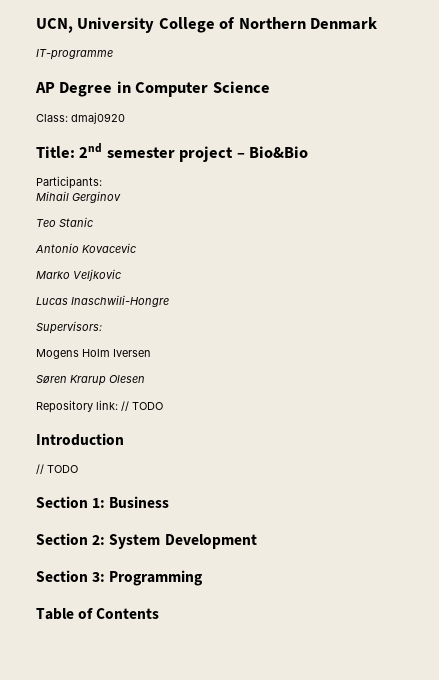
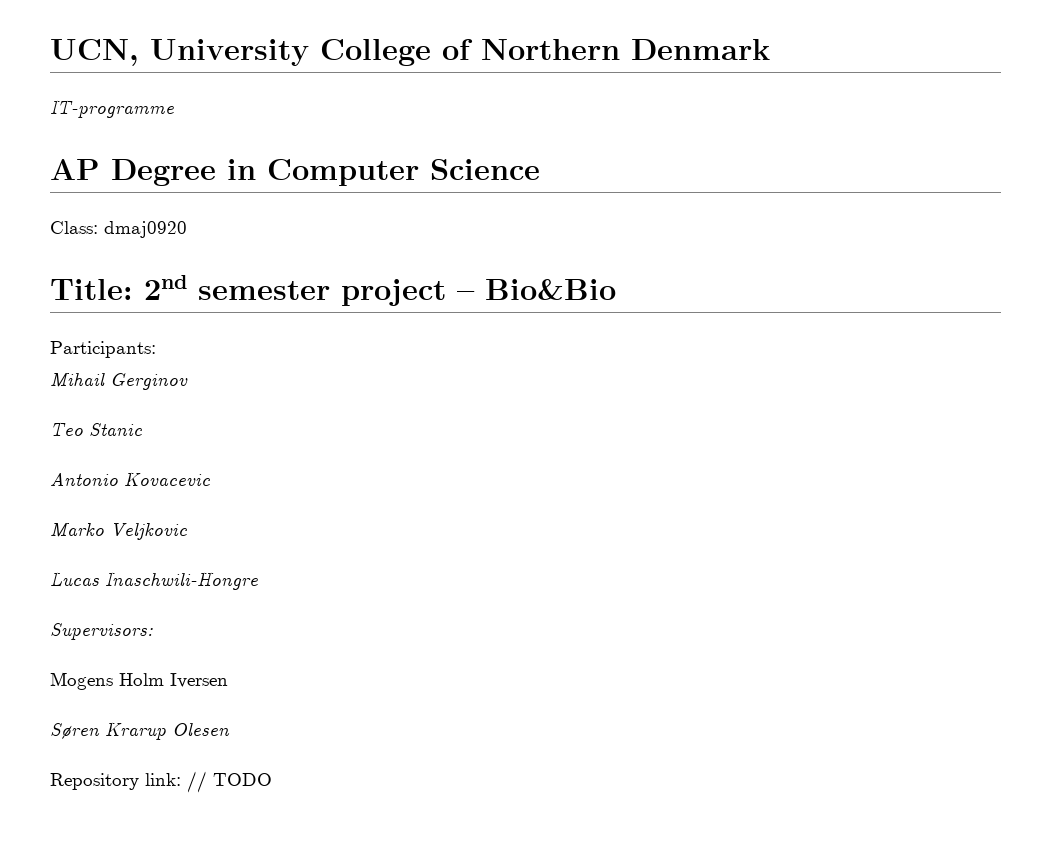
[36,433,124,446] [36,464,78,474] [36,496,170,508] [36,533,257,549] [36,570,204,586] [36,608,160,620] // Introduction // // TODO // Section 1: Business // Section 2: System Development // Section 3: Programming // Table of Contents -> (272, 779) none

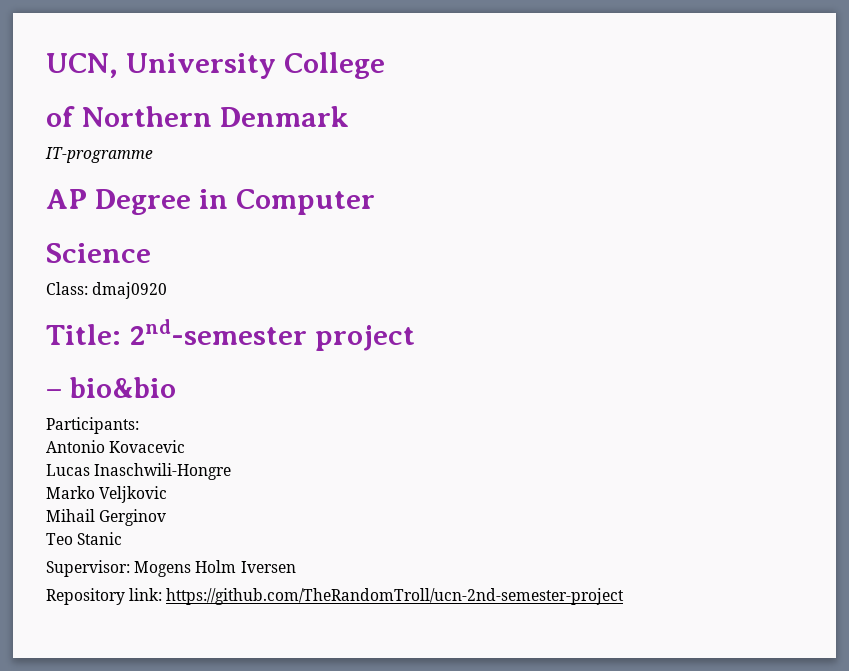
(431, 52) none -> (385, 65) //
(419, 172) none -> (375, 202) //
[144,275,330,300] 2nd semester -> [128,319,307,345] 2nd-semester
[457,279,616,300] – Bio&Bio -> [46,377,176,398] // – bio&bio
[50,372,188,390] [50,422,142,436] [50,472,210,486] [50,522,187,540] [50,572,258,590] [50,623,153,640] Mihail Gerginov // Teo Stanic // Antonio Kovacevic // Marko Veljkovic // Lucas Inaschwili-Hongre // Supervisors: // -> [46,440,186,453] [46,463,232,480] [46,486,168,503] [46,509,167,526] [46,532,123,545] [46,560,130,577] Antonio Kovacevic // Lucas Inaschwili-Hongre // Marko Veljkovic // Mihail Gerginov // Teo Stanic // Supervisor:
[50,722,230,740] // Søren Krarup Olesen -> (296, 567) none
[187,771,272,793] // TODO -> [166,588,625,605] https://github.com/TheRandomTroll/ucn-2nd-semester-project

